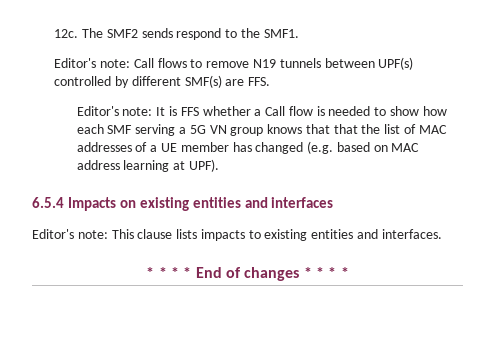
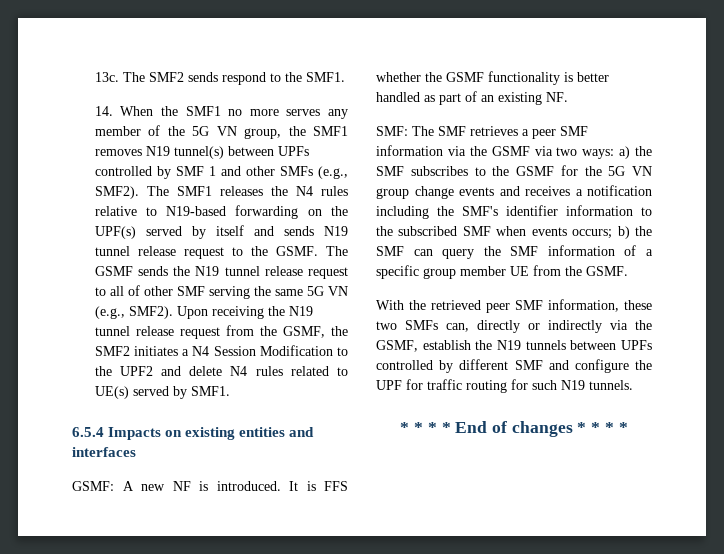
[54,29,79,38] 12c. -> [94,72,119,82] 13c.
[54,57,414,70] [54,75,271,88] [76,106,447,116] [76,124,447,136] [76,141,420,154] [76,159,219,172] Editor's note: Call flows to remove N19 tunnels between UPF(s) controlled by different SMF(s) are FFS. // Editor's note: It is FFS whether a Call flow is needed to show how each SMF serving a 5G VN group knows that that the list of MAC addresses of a UE member has changed (e.g. based on MAC address learning at UPF). -> [94,106,348,119] [94,125,348,139] [94,146,309,159] [94,166,349,179] [94,186,348,199] [94,205,348,219] [94,225,348,239] [94,246,348,259] [94,266,348,279] [94,285,349,299] [94,306,313,319] [94,325,348,339] [94,345,348,356] [94,366,348,376] [94,386,230,399] 14. When the SMF1 no more serves any member of the 5G VN group, the SMF1 removes N19 tunnel(s) between UPFs controlled by SMF 1 and other SMFs (e.g., SMF2). The SMF1 releases the N4 rules relative to N19-based forwarding on the UPF(s) served by itself and sends N19 tunnel release request to the GSMF. The GSMF sends the N19 tunnel release request to all of other SMF serving the same 5G VN (e.g., SMF2). Upon receiving the N19 tunnel release request from the GSMF, the SMF2 initiates a N4 Session Modification to the UPF2 and delete N4 rules related to UE(s) served by SMF1.
[32,229,442,241] Editor's note: This clause lists impacts to existing entities and interfaces. -> [72,481,348,491] [376,71,609,85] [376,91,568,105] [376,126,588,139] [376,145,652,159] [376,165,652,176] [376,185,652,199] [376,205,652,219] [376,226,652,239] [376,245,653,259] [376,265,628,279] [376,299,652,313] [376,320,652,333] [376,340,652,352] [376,359,652,373] [376,379,633,393] GSMF: A new NF is introduced. It is FFS whether the GSMF functionality is better handled as part of an existing NF. // SMF: The SMF retrieves a peer SMF information via the GSMF via two ways: a) the SMF subscribes to the GSMF for the 5G VN group change events and receives a notification including the SMF's identifier information to the subscribed SMF when events occurs; b) the SMF can query the SMF information of a specific group member UE from the GSMF. // With the retrieved peer SMF information, these two SMFs can, directly or indirectly via the GSMF, establish the N19 tunnels between UPFs controlled by different SMF and configure the UPF for traffic routing for such N19 tunnels.

